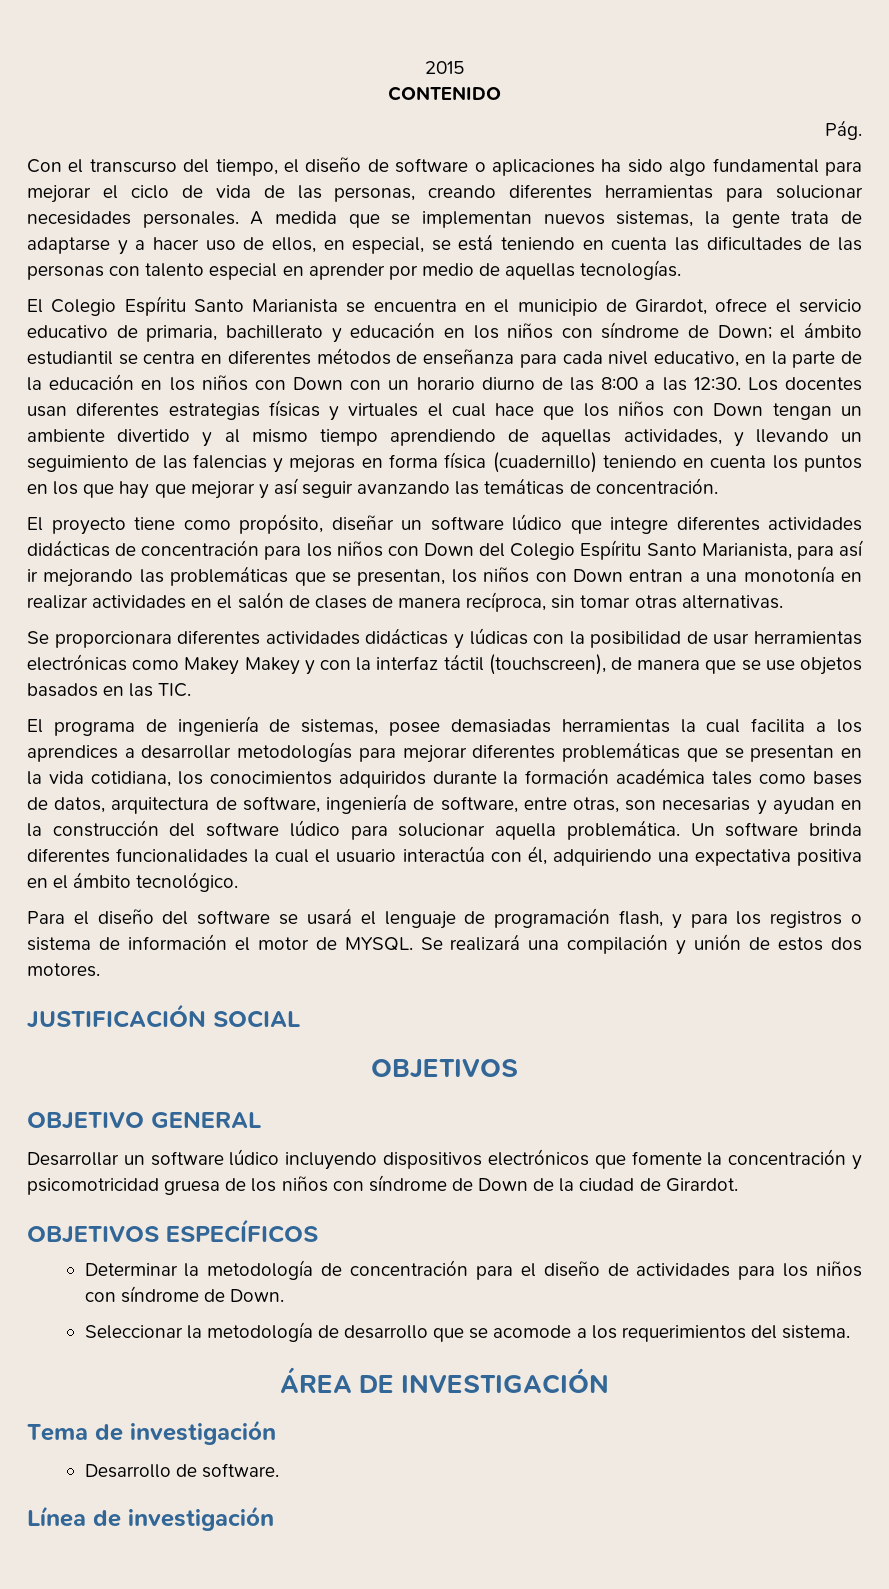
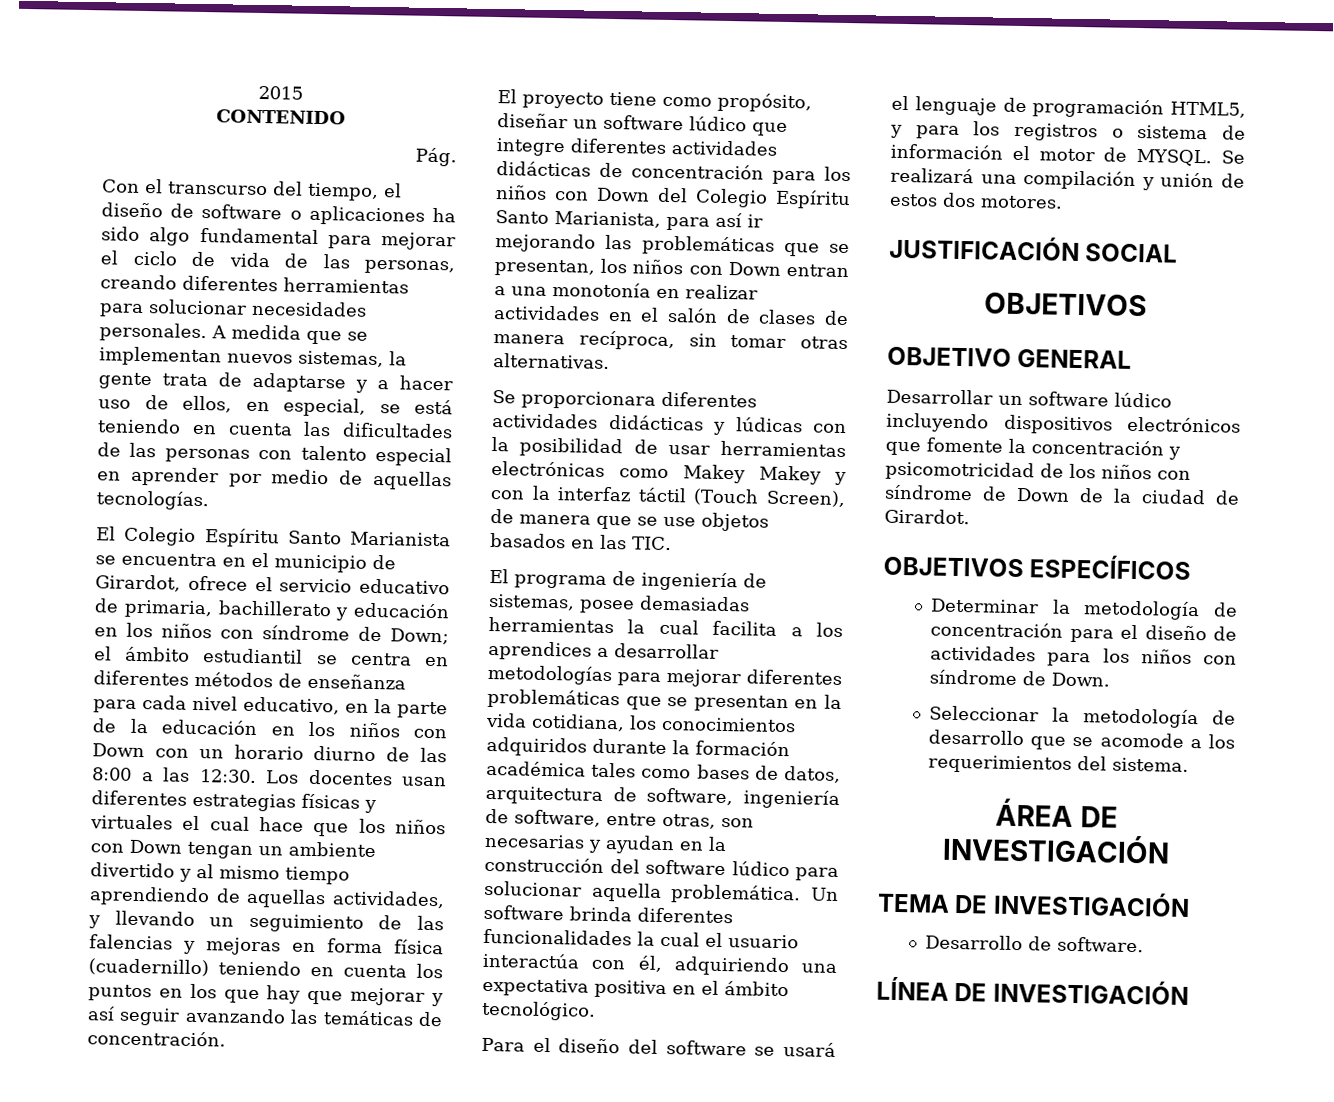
[488,654,606,675] (touchscreen), -> [693,488,846,508] (Touch Screen),
[618,910,663,927] flash, -> [1170,101,1246,118] HTML5,
[164,1180,221,1195] gruesa -> (1035, 471) none
[27,1420,276,1445] Tema de investigación -> [877,890,1190,917] TEMA DE INVESTIGACIÓN
[27,1506,274,1531] Línea de investigación -> [876,976,1189,1005] LÍNEA DE INVESTIGACIÓN

